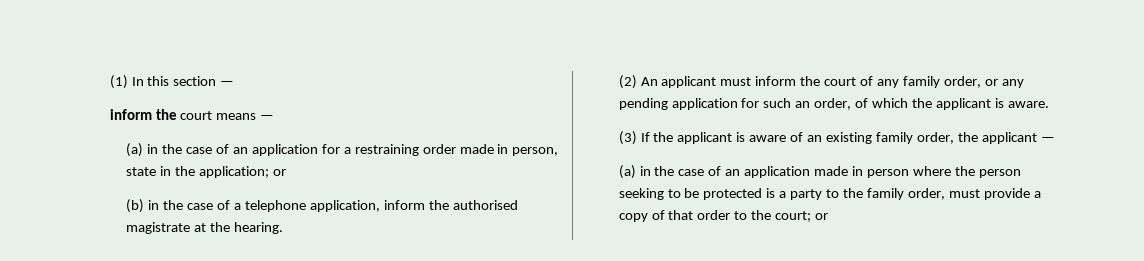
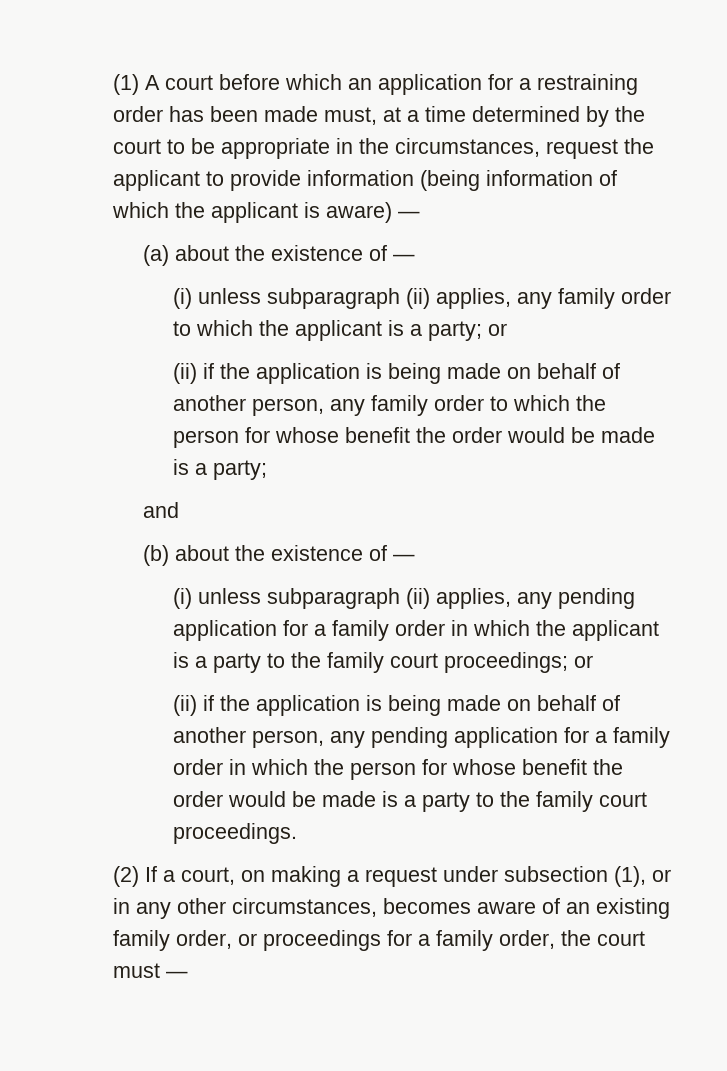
[131,76,235,86] [109,109,275,120] [126,143,230,157] In this section — // inform the court means — // (a) in the case of -> [145,74,343,90] A court before which
[459,144,559,156] [126,166,287,178] [126,199,518,213] [126,222,284,234] [618,75,1024,89] [618,98,852,110] made in person, state in the application; or // (b) in the case of a telephone application, inform the authorised magistrate at the hearing. // (2) An applicant must inform the court of any family order, or any pending application for such an order, -> [169,106,646,127] [113,138,655,159] [113,170,594,191] has been made must, at a time determined by the court to be appropriate in the circumstances, request the applicant to provide information (being information
[1007,101,1049,108] [618,131,746,145] aware. // (3) If the applicant is -> [326,202,421,223] [143,245,416,266] [172,288,671,309] [172,320,507,341] [172,363,620,384] [172,395,606,416] [172,427,655,448] [172,459,267,480] [143,502,180,518] [143,545,416,566] [172,588,635,609] [172,620,659,641] [172,652,593,673] [172,695,620,716] [172,727,670,748] [172,759,623,780] [172,791,647,812] [172,823,297,844] [113,866,672,887] [113,898,472,919] aware) — // (a) about the existence of — // (i) unless subparagraph (ii) applies, any family order to which the applicant is a party; or // (ii) if the application is being made on behalf of another person, any family order to which the person for whose benefit the order would be made is a party; // and // (b) about the existence of — // (i) unless subparagraph (ii) applies, any pending application for a family order in which the applicant is a party to the family court proceedings; or // (ii) if the application is being made on behalf of another person, any pending application for a family order in which the person for whose benefit the order would be made is a party to the family court proceedings. // (2) If a court, on making a request under subsection (1), or in any other circumstances, becomes
[957,132,1055,144] [618,165,1021,179] [618,188,1041,200] [618,210,829,222] the applicant — // (a) in the case of an application made in person where the person seeking to be protected is a party to the family order, must provide a copy of that order to the court; or -> [238,930,646,951] [113,963,189,978] or proceedings for a family order, the court must —

